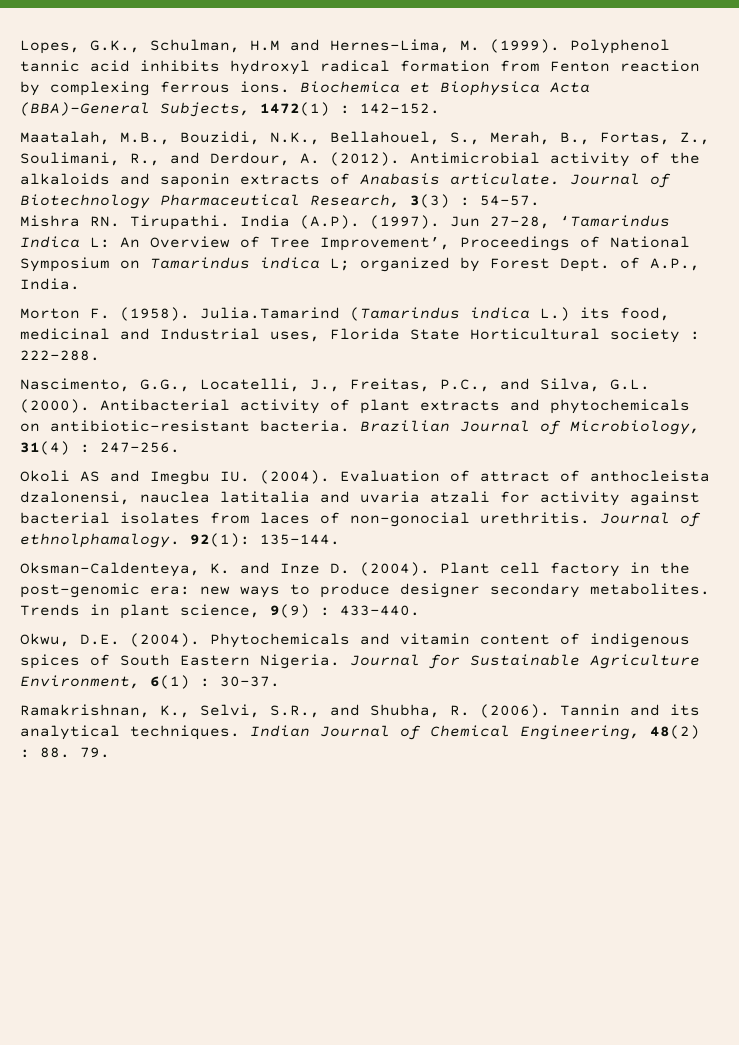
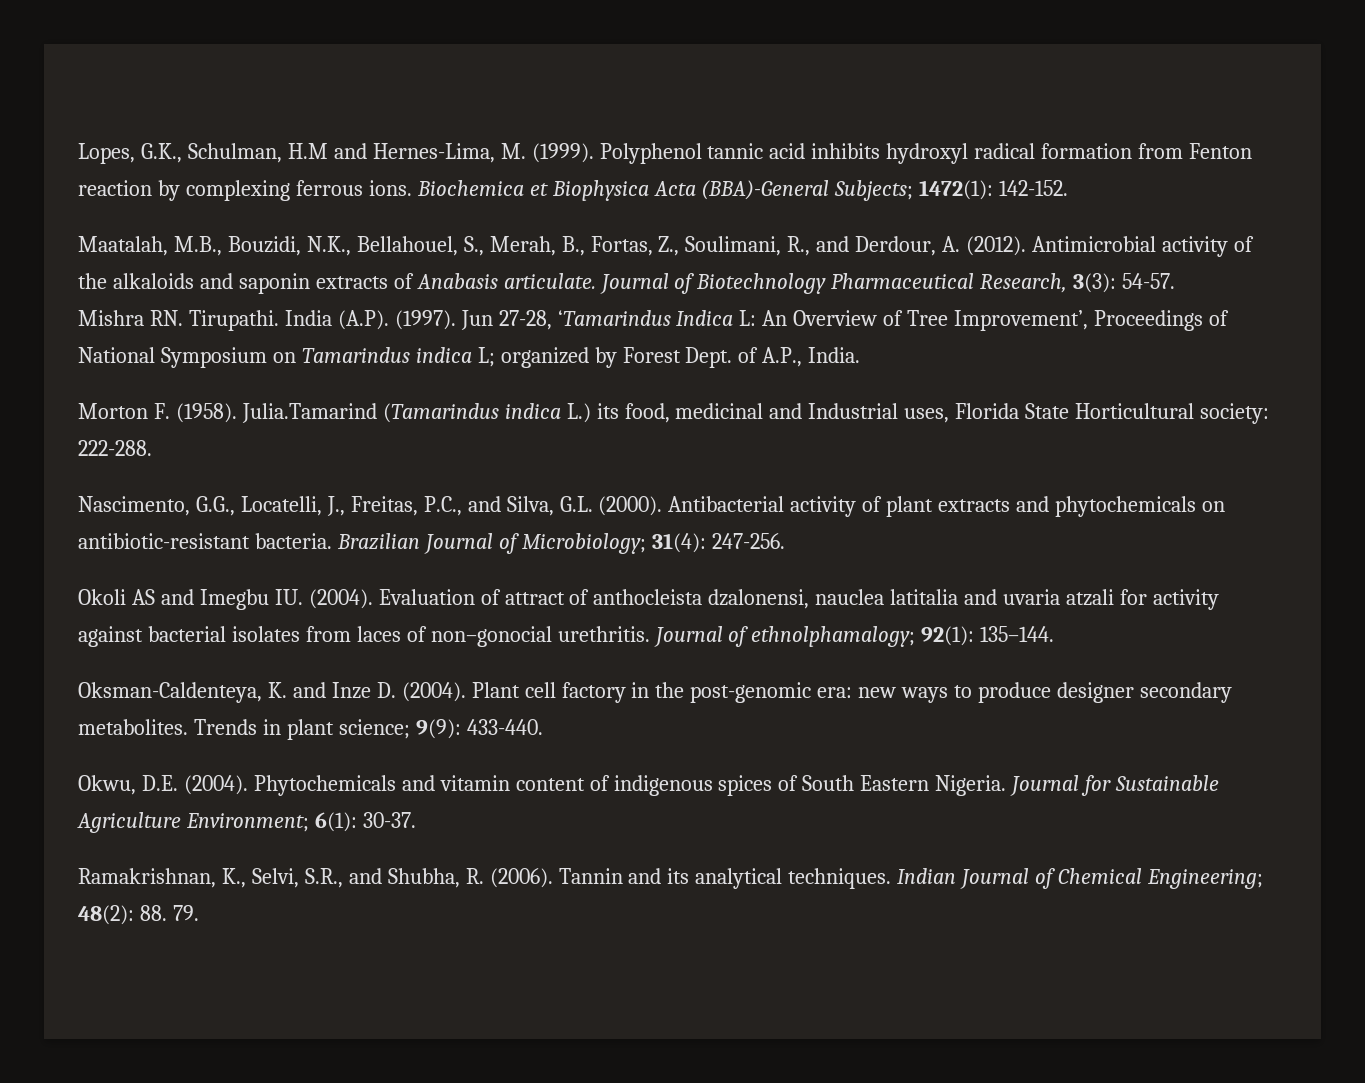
[160,102,350,117] Subjects, 1472(1) : -> [834,180,994,201] Subjects; 1472(1):
[410,194,470,208] 3(3) : -> [1073,273,1117,293] 3(3):
[610,328,700,343] society : -> [1200,403,1270,424] society:
[570,420,700,435] [20,441,90,455] Microbiology, 31(4) : -> [521,533,706,554] Microbiology; 31(4):
[20,533,180,548] ethnolphamalogy. -> [751,626,916,647] ethnolphamalogy;
[180,604,330,618] science, 9(9) : -> [338,719,461,739] science; 9(9):
[20,675,210,689] Environment, 6(1) : -> [185,812,357,832] Environment; 6(1):
[520,725,700,740] [20,749,30,758] Engineering, 48(2) : -> [1146,869,1263,889] [78,905,134,925] Engineering; 48(2):

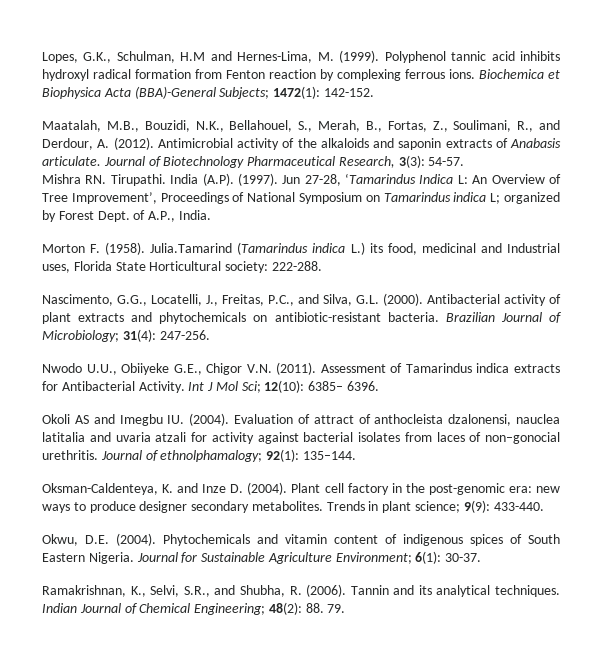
(785, 541) none -> [42,362,560,375] [42,380,380,393] // Nwodo U.U., Obiiyeke G.E., Chigor V.N. (2011). Assessment of Tamarindus indica extracts for Antibacterial Activity. Int J Mol Sci; 12(10): 6385– 6396.

